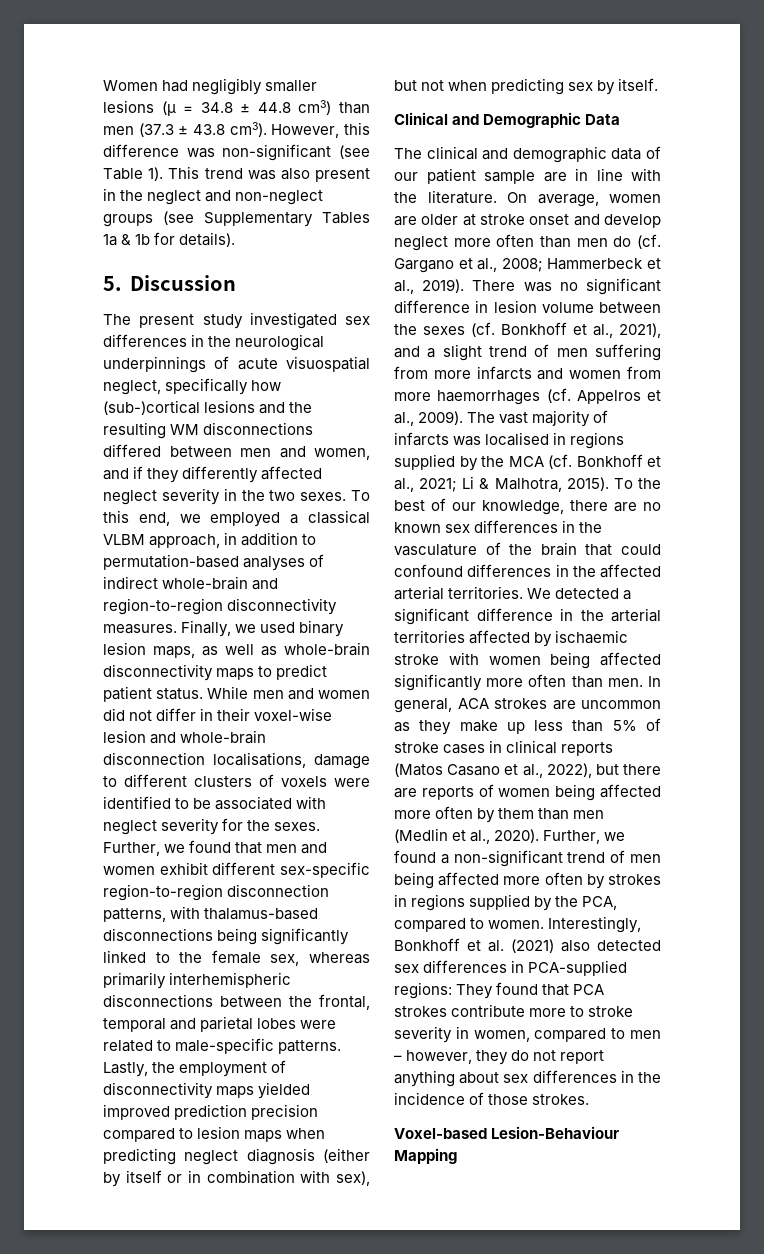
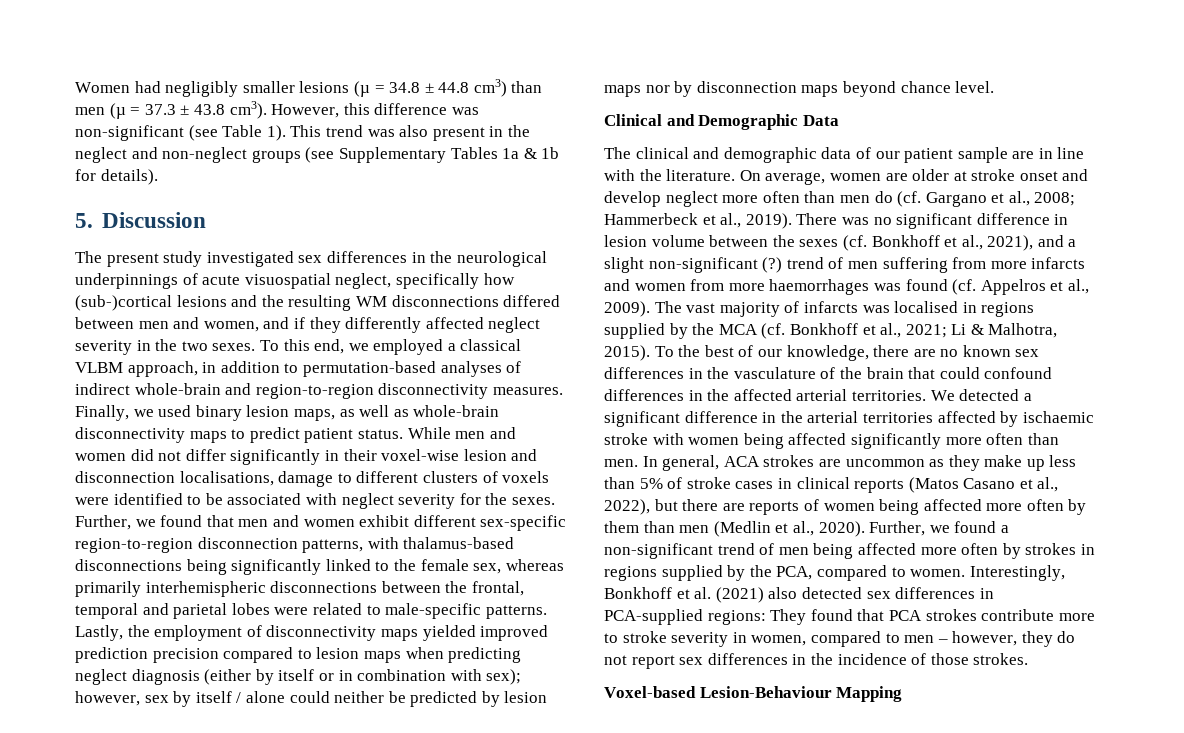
[138,123,174,137] (37.3 -> [109,103,176,119] (µ = 37.3
(197, 714) none -> [230,449,321,465] significantly
[180,730,267,744] whole-brain -> (538, 455) none
[336,1171,370,1186] [394,78,659,95] sex), but not when predicting sex by itself. -> [486,669,522,685] [75,691,548,707] [604,81,995,97] sex); however, sex by itself / alone could neither be predicted by lesion maps nor by disconnection maps beyond chance level.
(482, 352) none -> [648,257,783,273] non-significant (?)
(541, 397) none -> [873,279,948,291] was found
[394,1070,500,1087] anything about -> (675, 662) none

